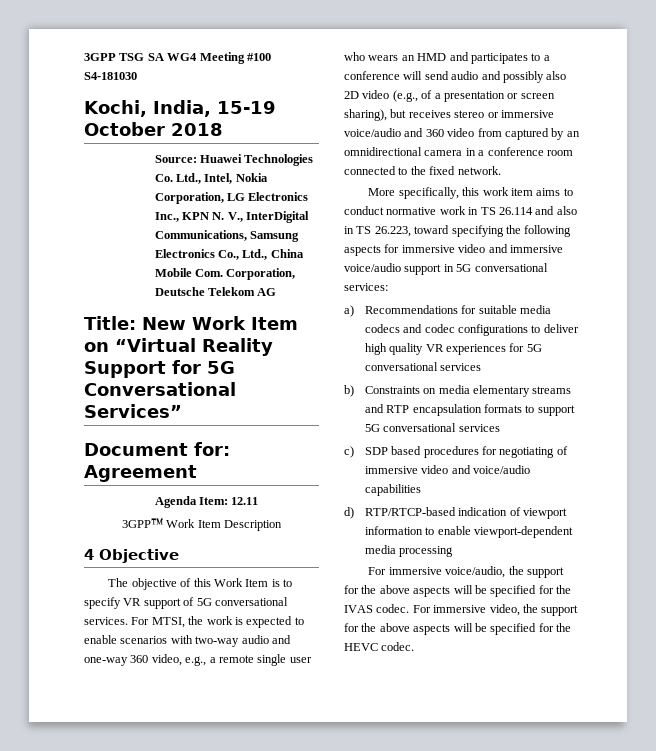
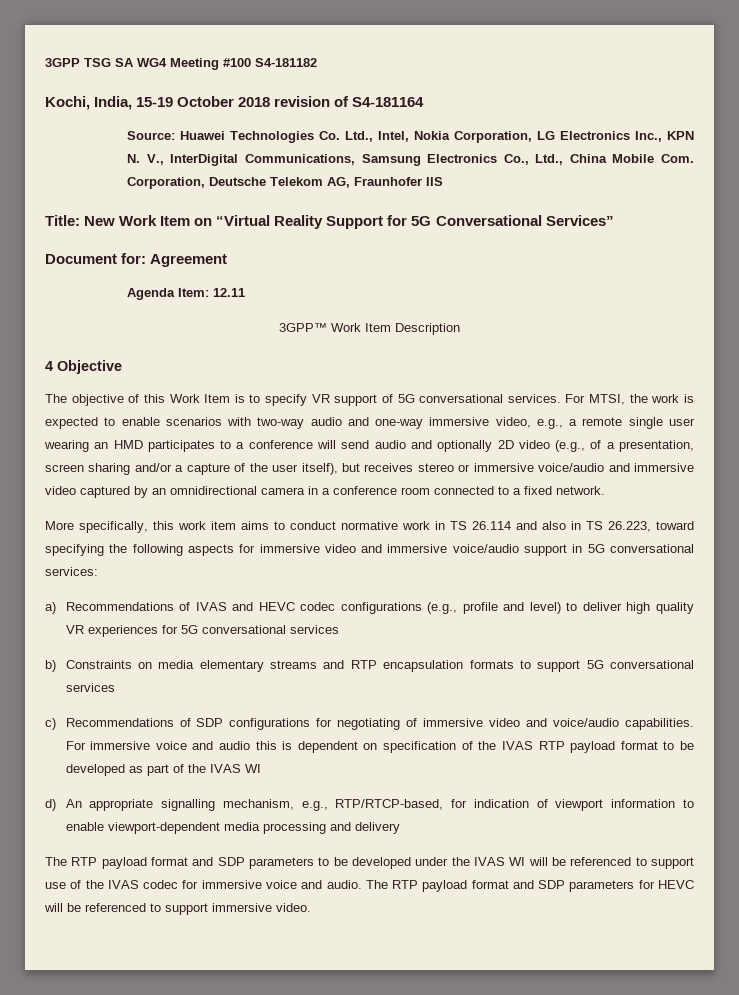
[84,72,137,80] S4-181030 -> [255,58,317,67] S4-181182
(223, 129) none -> [274,96,425,107] revision of S4-181164
[257,288,277,296] AG -> [327,177,444,188] AG, Fraunhofer IIS
[130,655,149,663] 360 -> [429,417,490,426] immersive
[344,52,399,61] who wears -> [44,440,89,452] wearing
[449,52,469,61] and -> (143, 444) none
[502,71,567,83] possibly also -> [437,440,493,452] optionally
[443,91,555,102] [344,109,387,121] presentation or screen sharing), -> [619,440,694,452] [45,463,338,475] presentation, screen sharing and/or a capture of the user itself),
[425,128,502,137] 360 video from -> [634,463,694,472] [45,486,76,495] immersive video
[410,166,426,175] the -> [513,488,521,495] a
[461,305,552,314] [364,324,529,336] for suitable media codecs and codec configurations -> [179,602,561,614] of IVAS and HEVC codec configurations (e.g., profile and level)
[364,446,479,458] SDP based procedures -> [65,718,311,730] Recommendations of SDP configurations
[364,484,421,496] [344,507,456,519] capabilities // d) RTP/RTCP-based -> [624,718,694,730] [65,741,694,753] [65,764,261,776] [45,799,468,811] capabilities. For immersive voice and audio this is dependent on specification of the IVAS RTP payload format to be developed as part of the IVAS WI // d) An appropriate signalling mechanism, e.g., RTP/RTCP-based, for
[368,566,564,578] [344,585,571,597] [344,604,579,616] [344,623,571,635] [344,642,415,651] // For immersive voice/audio, the support for the above aspects will be specified for the IVAS codec. For immersive video, the support for the above aspects will be specified for the HEVC codec. -> [329,822,400,834] [45,857,694,869] [45,880,695,892] [44,903,311,915] and delivery // The RTP payload format and SDP parameters to be developed under the IVAS WI will be referenced to support use of the IVAS codec for immersive voice and audio. The RTP payload format and SDP parameters for HEVC will be referenced to support immersive video.

